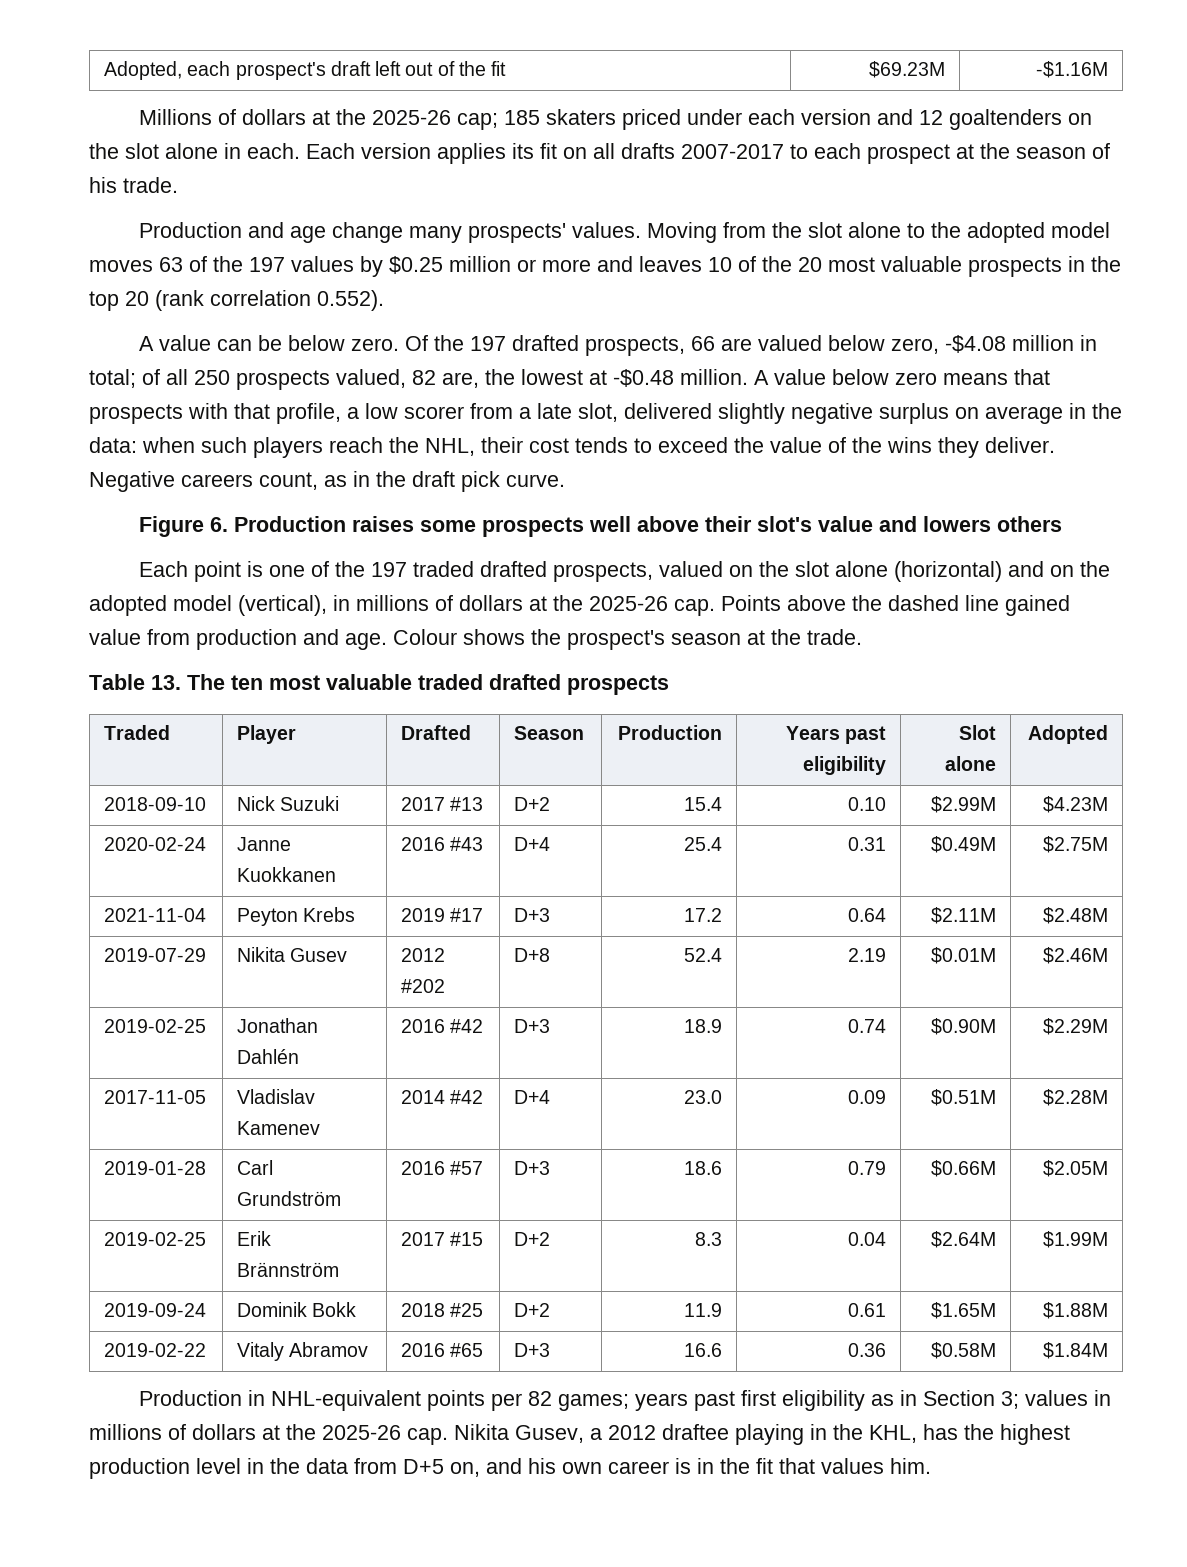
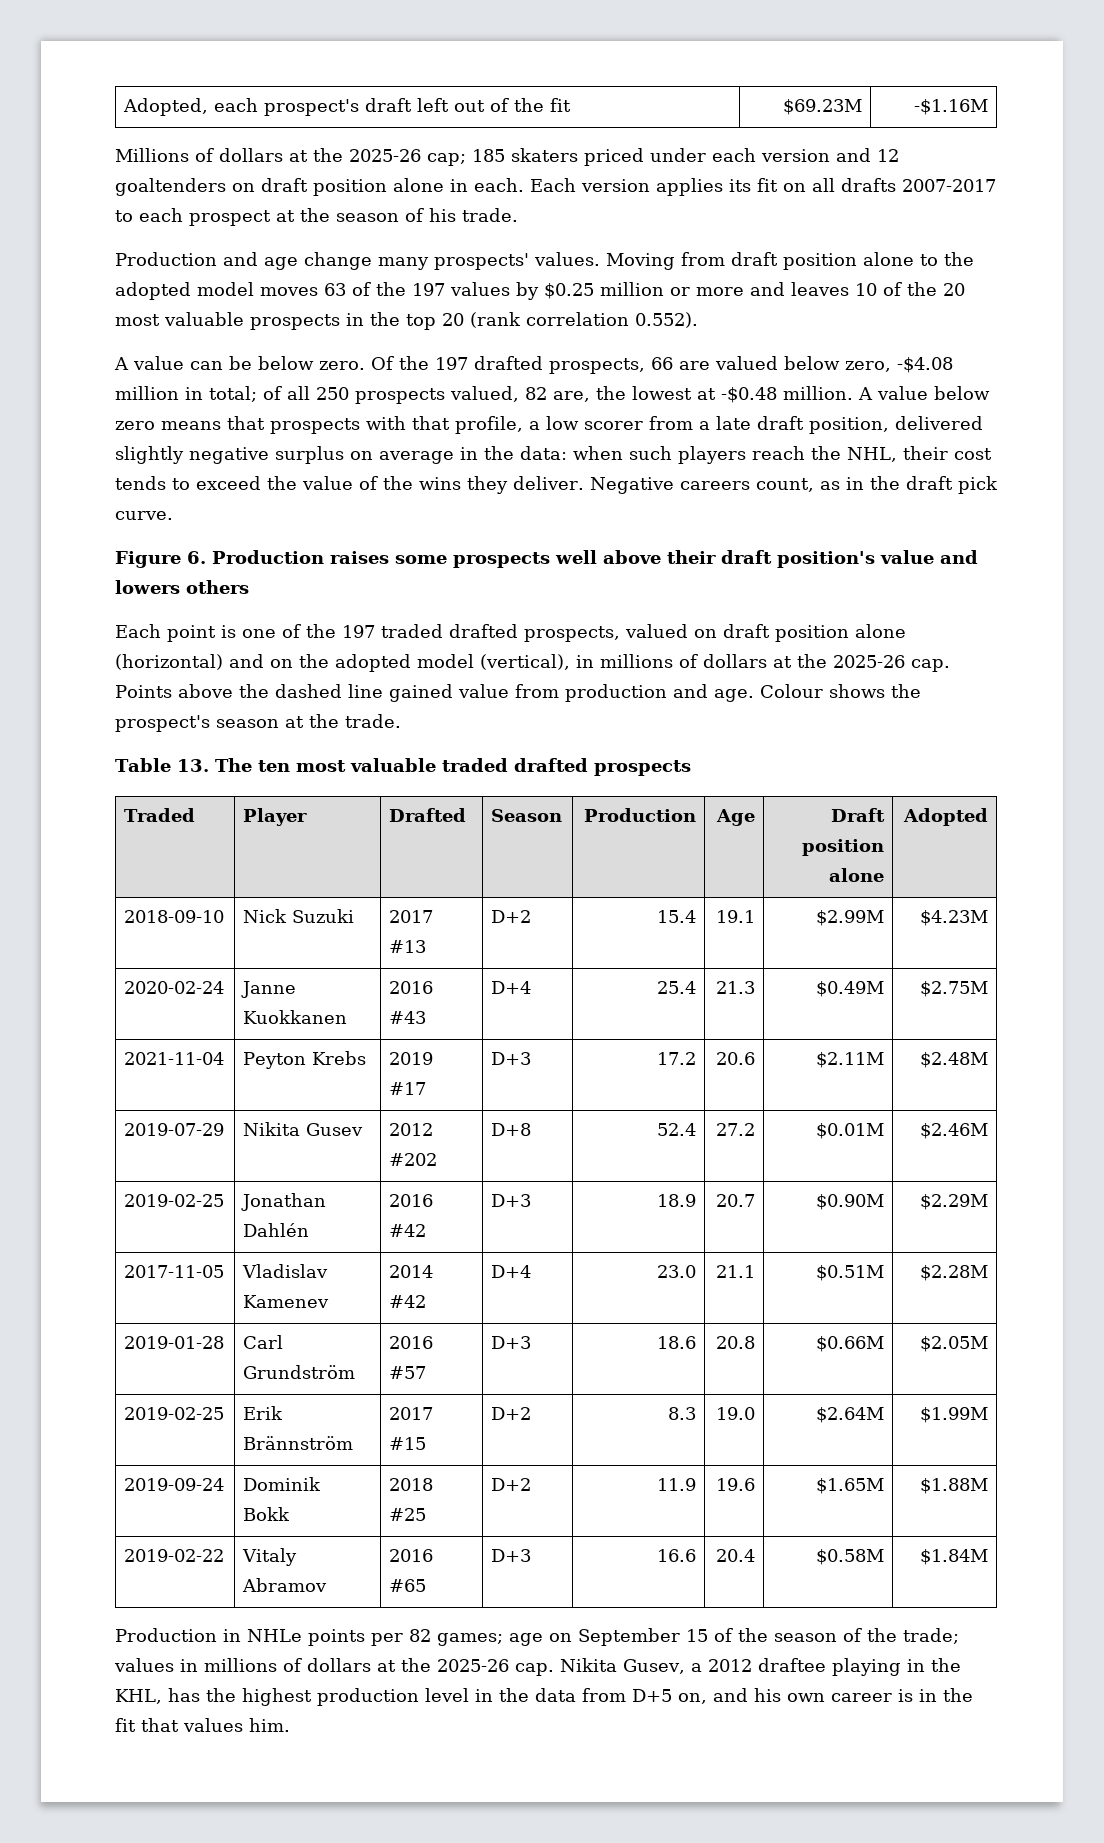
[89,143,159,159] the slot -> [261,178,387,196] draft position
[772,222,843,238] the slot -> [731,252,857,270] draft position
[578,403,618,422] slot, -> [757,416,889,434] draft position,
[757,516,813,532] slot's -> [721,550,875,568] draft position's
[759,561,830,577] the slot -> [723,624,849,642] draft position
[785,726,886,744] [802,756,886,775] [958,725,996,740] Years past eligibility | Slot -> [715,809,755,826] [830,808,885,822] [801,839,884,856] Age | Draft position
[847,797,886,811] 0.10 -> [715,910,755,923] 19.1
[847,837,886,851] 0.31 -> [715,981,755,994] 21.3
[847,908,886,922] 0.64 -> [715,1052,755,1065] 20.6
[847,948,886,962] 2.19 -> [715,1123,755,1136] 27.2
[847,1019,886,1033] 0.74 -> [715,1194,755,1207] 20.7
[847,1090,886,1104] 0.09 -> [715,1265,755,1278] 21.1
[847,1161,886,1175] 0.79 -> [715,1336,755,1349] 20.8
[847,1232,886,1246] 0.04 -> [715,1407,755,1420] 19.0
[847,1303,886,1317] 0.61 -> [715,1478,755,1491] 19.6
[847,1343,886,1357] 0.36 -> [715,1549,755,1562] 20.4
[271,1390,422,1411] NHL-equivalent -> [247,1629,302,1642] NHLe
[635,1390,1020,1411] years past first eligibility as in Section 3; -> [509,1628,959,1646] age on September 15 of the season of the trade;

